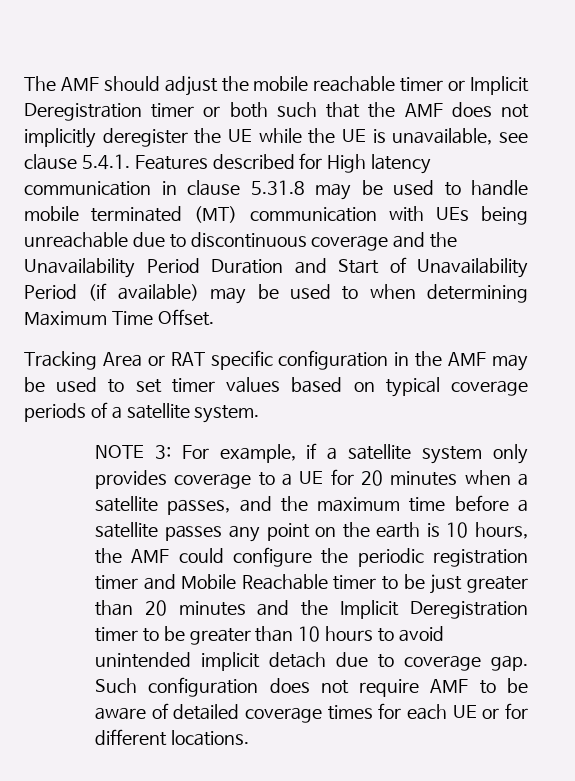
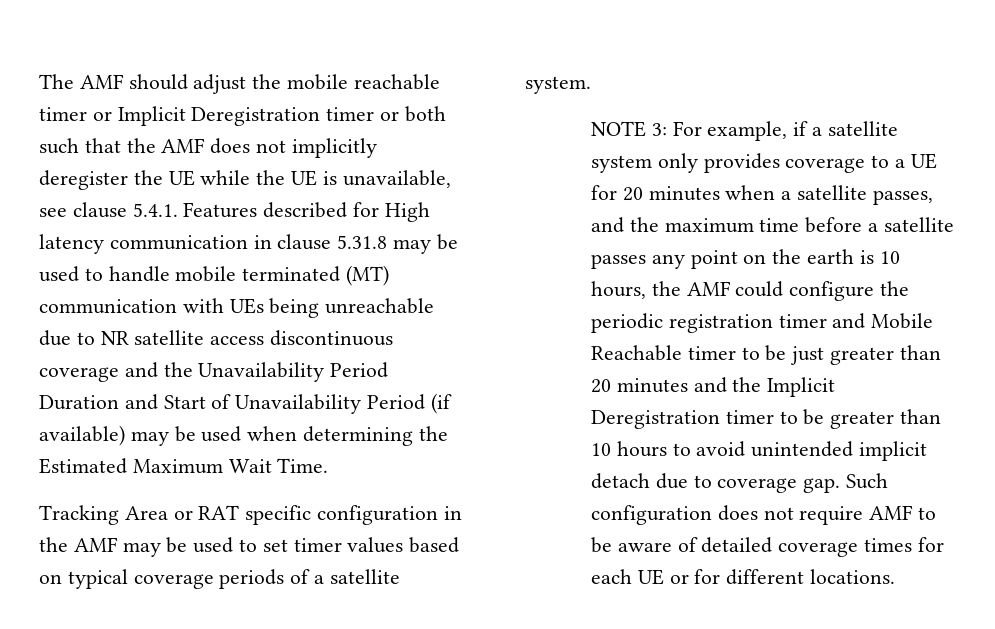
(186, 241) none -> [100,330,265,345] NR satellite access
[342,286,359,300] to -> (242, 434) none
[24,309,214,326] Maximum Time Offset. -> [418,426,448,441] [39,458,329,474] the Estimated Maximum Wait Time.

